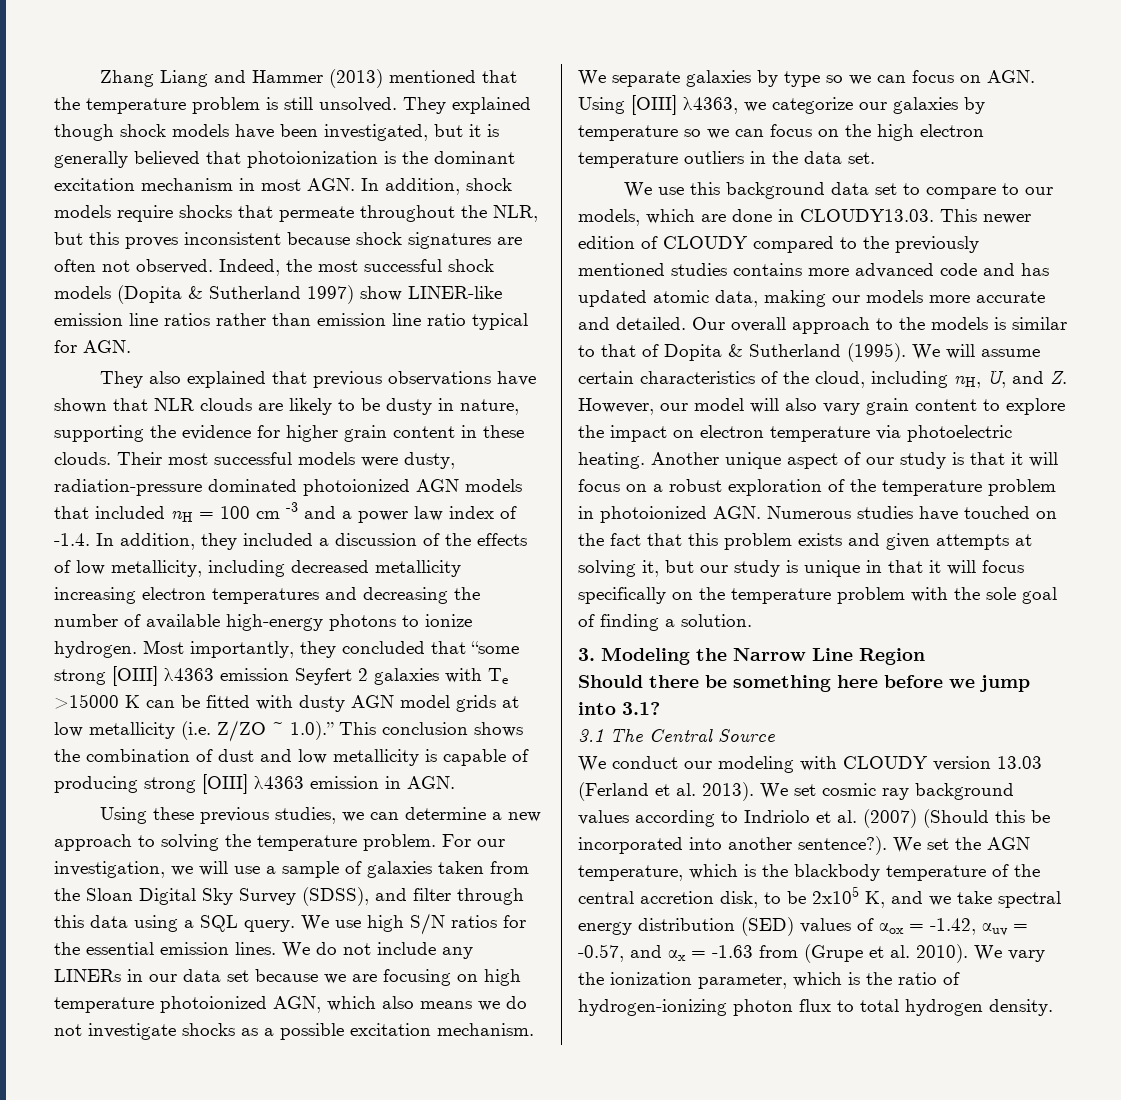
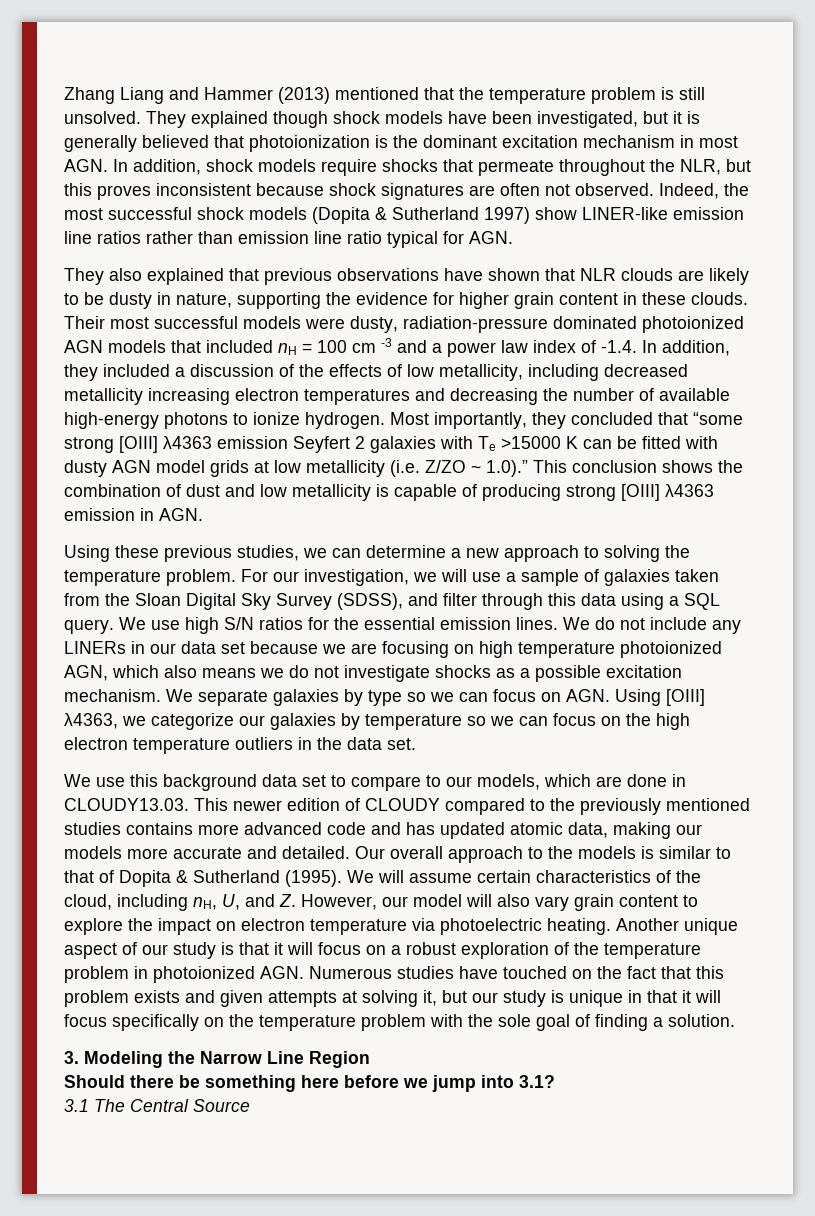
[578,756,1042,773] [578,782,1014,801] [578,809,1050,828] [578,836,1030,855] [578,864,1040,881] [578,886,1061,908] [578,917,1028,936] [578,944,1045,963] [578,972,960,989] [578,999,1053,1016] // We conduct our modeling with CLOUDY version 13.03 (Ferland et al. 2013). We set cosmic ray background values according to Indriolo et al. (2007) (Should this be incorporated into another sentence?). We set the AGN temperature, which is the blackbody temperature of the central accretion disk, to be 2x105 K, and we take spectral energy distribution (SED) values of αox = -1.42, αuv = -0.57, and αx = -1.63 from (Grupe et al. 2010). We vary the ionization parameter, which is the ratio of hydrogen-ionizing photon flux to total hydrogen density. -> (250, 1105) none

